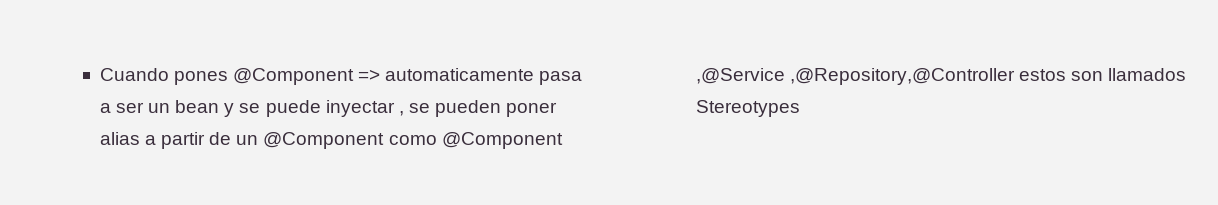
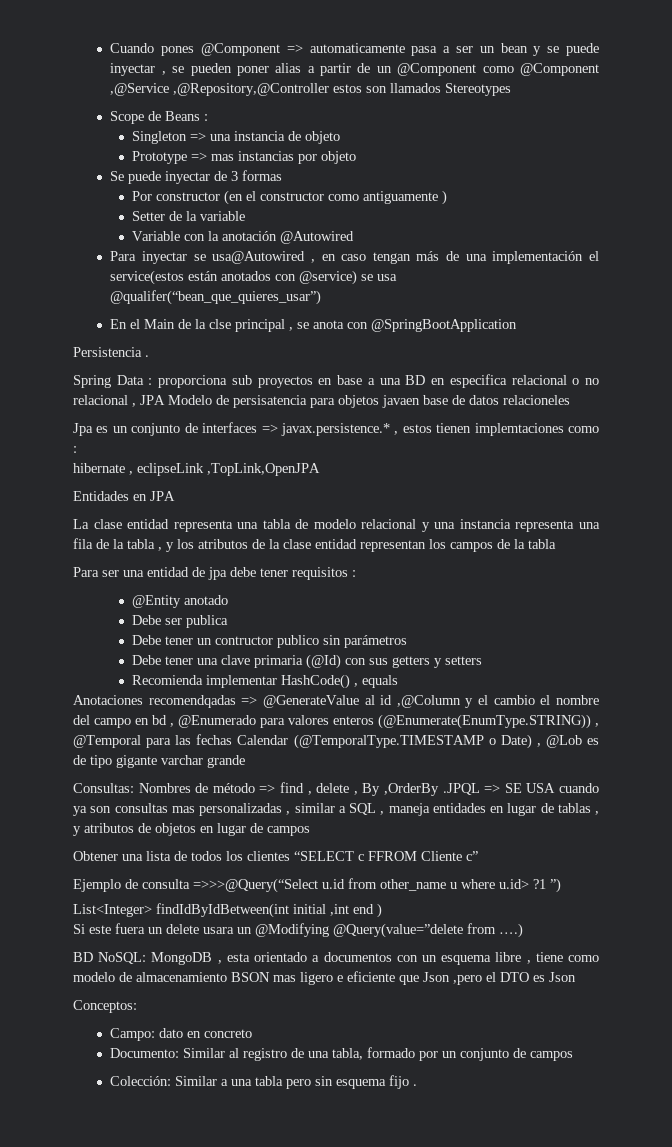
(800, 108) none -> [110,111,209,124] [131,131,340,144] [131,151,356,164] [110,170,283,184] [131,190,447,205] [131,211,245,221] [131,231,354,244] [110,251,599,264] [110,270,398,285] [110,290,322,305] [110,319,518,332] [73,347,149,357] [73,374,600,388] [73,395,570,408] [73,422,599,436] [73,446,77,453] [73,463,320,476] [73,491,175,501] [73,519,601,532] [73,538,556,552] [73,567,356,580] [131,595,228,608] [131,615,228,628] [131,635,407,648] [131,654,482,669] [131,674,398,689] [73,695,599,708] [73,714,599,729] [73,734,600,749] [73,755,245,768] [73,782,600,796] [73,803,599,816] [73,823,310,836] [73,851,478,861] [73,878,561,893] [73,903,382,918] [73,923,523,938] [73,952,600,965] [73,971,576,985] [73,1000,137,1013] [110,1028,253,1041] [110,1047,574,1061] [110,1075,418,1089] // Scope de Beans : // Singleton => una instancia de objeto // Prototype => mas instancias por objeto // Se puede inyectar de 3 formas // Por constructor (en el constructor como antiguamente ) // Setter de la variable // Variable con la anotación @Autowired // Para inyectar se usa@Autowired , en caso tengan más de una implementación el service(estos están anotados con @service) se usa @qualifer(“bean_que_quieres_usar”) // En el Main de la clse principal , se anota con @SpringBootApplication // Persistencia . // Spring Data : proporciona sub proyectos en base a una BD en especifica relacional o no relacional , JPA Modelo de persisatencia para objetos javaen base de datos relacioneles // Jpa es un conjunto de interfaces => javax.persistence.* , estos tienen implemtaciones como : // hibernate , eclipseLink ,TopLink,OpenJPA // Entidades en JPA // La clase entidad representa una tabla de modelo relacional y una instancia representa una fila de la tabla , y los atributos de la clase entidad representan los campos de la tabla // Para ser una entidad de jpa debe tener requisitos : // @Entity anotado // Debe ser publica // Debe tener un contructor publico sin parámetros // Debe tener una clave primaria (@Id) con sus getters y setters // Recomienda implementar HashCode() , equals // Anotaciones recomendqadas => @GenerateValue al id ,@Column y el cambio el nombre del campo en bd , @Enumerado para valores enteros (@Enumerate(EnumType.STRING)) , @Temporal para las fechas Calendar (@TemporalType.TIMESTAMP o Date) , @Lob es de tipo gigante varchar grande // Consultas: Nombres de método => find , delete , By ,OrderBy .JPQL => SE USA cuando ya son consultas mas personalizadas , similar a SQL , maneja entidades en lugar de tablas , y atributos de objetos en lugar de campos // Obtener una lista de todos los clientes “SELECT c FFROM Cliente c” // Ejemplo de consulta =>>>@Query(“Select u.id from other_name u where u.id> ?1 ”) // List<Integer> findIdByIdBetween(int initial ,int end ) // Si este fuera un delete usara un @Modifying @Query(value=”delete from ….) // BD NoSQL: MongoDB , esta orientado a documentos con un esquema libre , tiene como modelo de almacenamiento BSON mas ligero e eficiente que Json ,pero el DTO es Json // Conceptos: // Campo: dato en concreto // Documento: Similar al registro de una tabla, formado por un conjunto de campos // Colección: Similar a una tabla pero sin esquema fijo .

